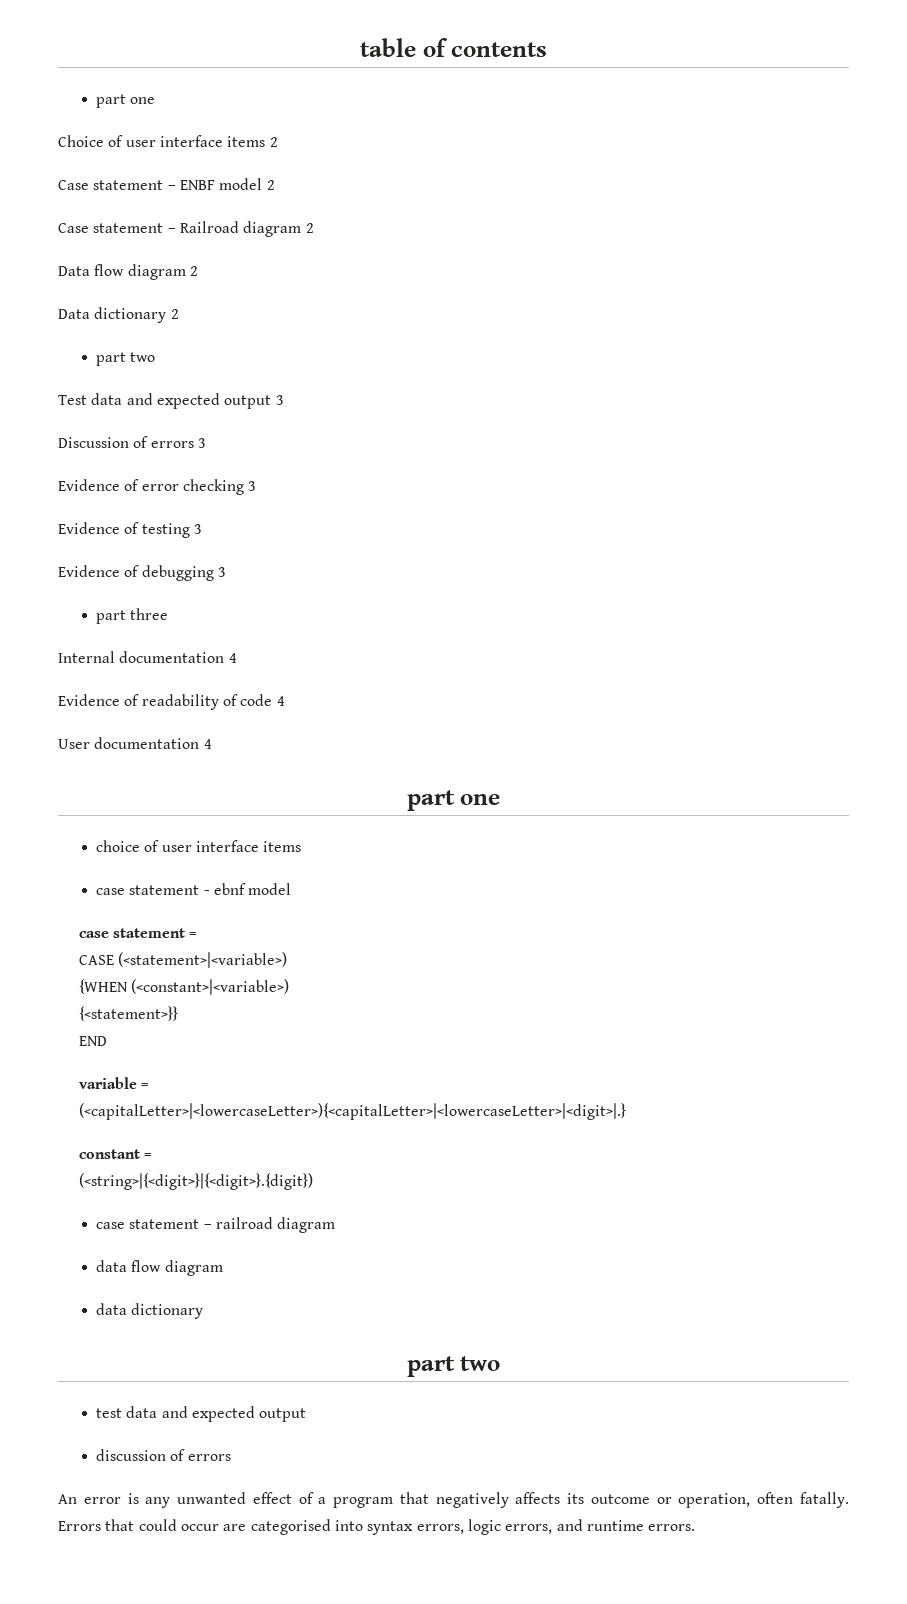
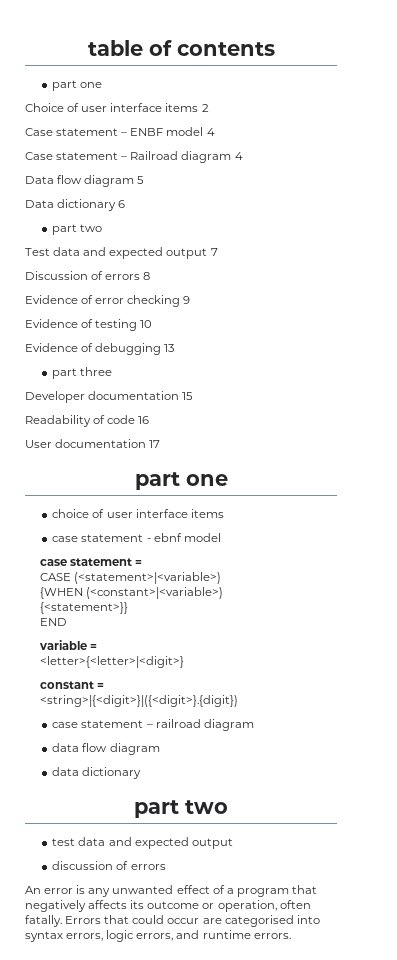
[266,180,275,190] 2 -> [206,128,215,136] 4
[305,223,314,233] 2 -> [234,152,243,160] 4
[189,266,198,276] 2 -> [137,176,145,184] 5
[170,309,179,319] 2 -> [118,200,126,208] 6
[275,395,284,405] 3 -> [210,248,218,256] 7
[197,438,206,448] 3 -> [143,272,151,280] 8
[248,481,257,491] 3 -> [183,296,191,304] 9
[193,524,202,534] 3 -> [140,320,153,328] 10
[217,567,226,577] 3 -> [164,344,175,352] 13
[58,651,237,663] [58,694,219,710] Internal documentation 4 // Evidence of readability -> [25,391,194,403] [25,415,91,427] Developer documentation 15 // Readability
[276,696,285,706] 4 -> [138,416,150,424] 16
[203,739,212,749] 4 -> [149,440,161,448] 17
[78,1103,626,1120] (<capitalLetter>|<lowercaseLetter>){<capitalLetter>|<lowercaseLetter>|<digit>|.} -> [39,656,184,668] <letter>{<letter>|<digit>}
[78,1173,313,1190] (<string>|{<digit>}|{<digit>}.{digit}) -> [39,695,238,707] <string>|{<digit>}|({<digit>}.{digit})

